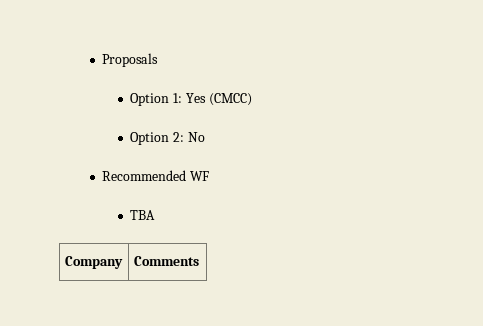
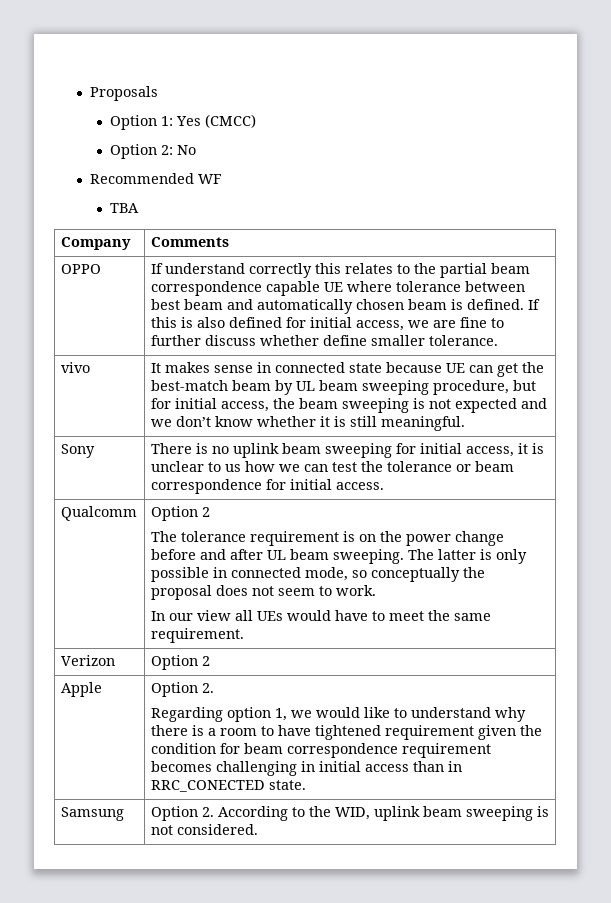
(199, 261) none -> [60,264,101,274] [150,263,530,278] [150,281,525,296] [150,299,540,314] [150,317,504,331] [150,335,498,346] [60,362,90,373] [150,362,544,377] [150,380,536,395] [150,398,547,413] [150,416,465,431] [60,444,95,458] [150,443,544,458] [150,461,514,472] [150,479,384,494] [60,506,137,521] [150,506,210,521] [150,531,504,546] [150,549,527,564] [150,567,485,582] [150,585,376,600] [150,610,491,621] [150,628,244,643] [60,655,115,666] [150,655,210,670] [60,682,102,697] [150,682,214,697] [150,707,526,722] [150,725,542,740] [150,743,491,758] [150,761,462,776] [150,780,306,792] [60,807,124,821] [150,806,549,821] [150,824,258,835] // OPPO | If understand correctly this relates to the partial beam correspondence capable UE where tolerance between best beam and automatically chosen beam is defined. If this is also defined for initial access, we are fine to further discuss whether define smaller tolerance. // vivo | It makes sense in connected state because UE can get the best-match beam by UL beam sweeping procedure, but for initial access, the beam sweeping is not expected and we don’t know whether it is still meaningful. // Sony | There is no uplink beam sweeping for initial access, it is unclear to us how we can test the tolerance or beam correspondence for initial access. // Qualcomm | Option 2 // The tolerance requirement is on the power change before and after UL beam sweeping. The latter is only possible in connected mode, so conceptually the proposal does not seem to work. // In our view all UEs would have to meet the same requirement. // Verizon | Option 2 // Apple | Option 2. // Regarding option 1, we would like to understand why there is a room to have tightened requirement given the condition for beam correspondence requirement becomes challenging in initial access than in RRC_CONECTED state. // Samsung | Option 2. According to the WID, uplink beam sweeping is not considered.

